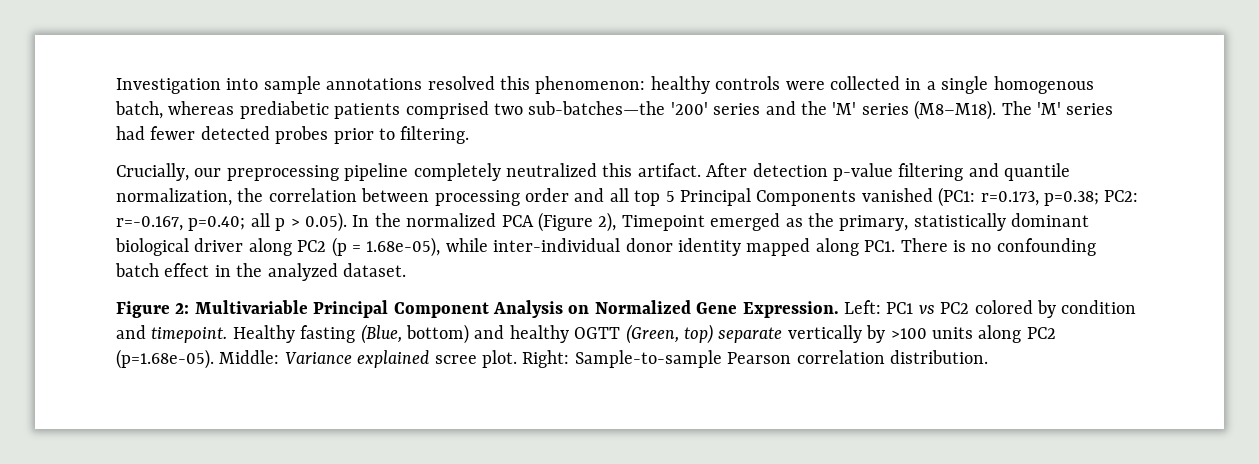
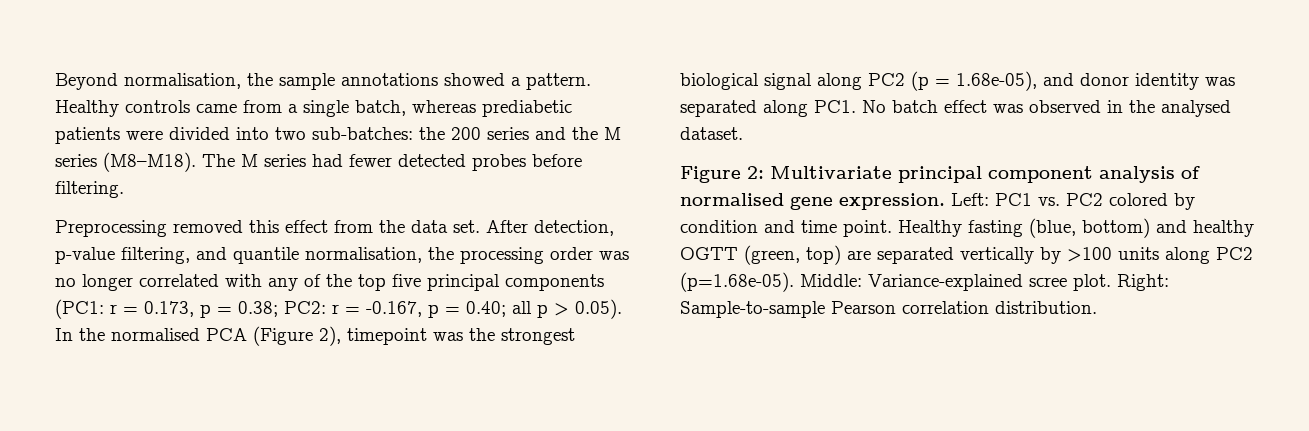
[116,76,922,94] Investigation into sample annotations resolved this phenomenon: healthy controls were collected in -> [55,73,591,90] [55,100,282,117] Beyond normalisation, the sample annotations showed a pattern. Healthy controls came from
[993,76,1094,94] homogenous -> (349, 108) none
[405,101,708,119] comprised two sub-batches—the '200' -> [126,127,481,140] were divided into two sub-batches: the 200
[832,102,857,115] 'M' -> [604,127,621,140] M
[1036,102,1061,115] 'M' -> [241,154,258,167] M
[333,128,395,144] prior to -> [532,154,582,167] before
[116,163,1071,181] [116,187,1139,207] [116,216,246,231] Crucially, our preprocessing pipeline completely neutralized this artifact. After detection p-value filtering and quantile normalization, the correlation between processing order and all top 5 Principal Components vanished (PC1: r=0.173, p=0.38; PC2: r=-0.167, p=0.40; -> [55,220,614,237] [55,247,629,264] [55,274,604,291] [55,299,506,319] Preprocessing removed this effect from the data set. After detection, p-value filtering, and quantile normalisation, the processing order was no longer correlated with any of the top five principal components (PC1: r = 0.173, p = 0.38; PC2: r = -0.167, p = 0.40;
[406,213,497,227] normalized -> [111,328,200,341] normalised
[621,213,1090,231] [115,238,244,256] Timepoint emerged as the primary, statistically dominant biological driver -> [347,328,575,345] [680,73,812,90] timepoint was the strongest biological signal
[445,238,1096,256] [115,263,210,277] while inter-individual donor identity mapped along PC1. There is no confounding batch effect -> [1043,73,1235,90] [680,100,1101,117] and donor identity was separated along PC1. No batch effect was observed
[267,263,338,281] analyzed -> [1161,100,1231,117] analysed
[194,300,839,318] Multivariable Principal Component Analysis on Normalized Gene Expression. -> [770,166,1200,183] [680,193,945,210] Multivariate principal component analysis of normalised gene expression.
[918,305,935,314] vs -> [1038,197,1060,206] vs.
[151,327,228,343] timepoint. -> [801,220,892,237] time point.
[360,324,402,344] (Blue, -> [1029,218,1076,238] (blue,
[625,324,783,344] (Green, top) separate -> [744,245,954,265] (green, top) are separated
[284,350,430,368] Variance explained -> [868,274,1023,291] Variance-explained

